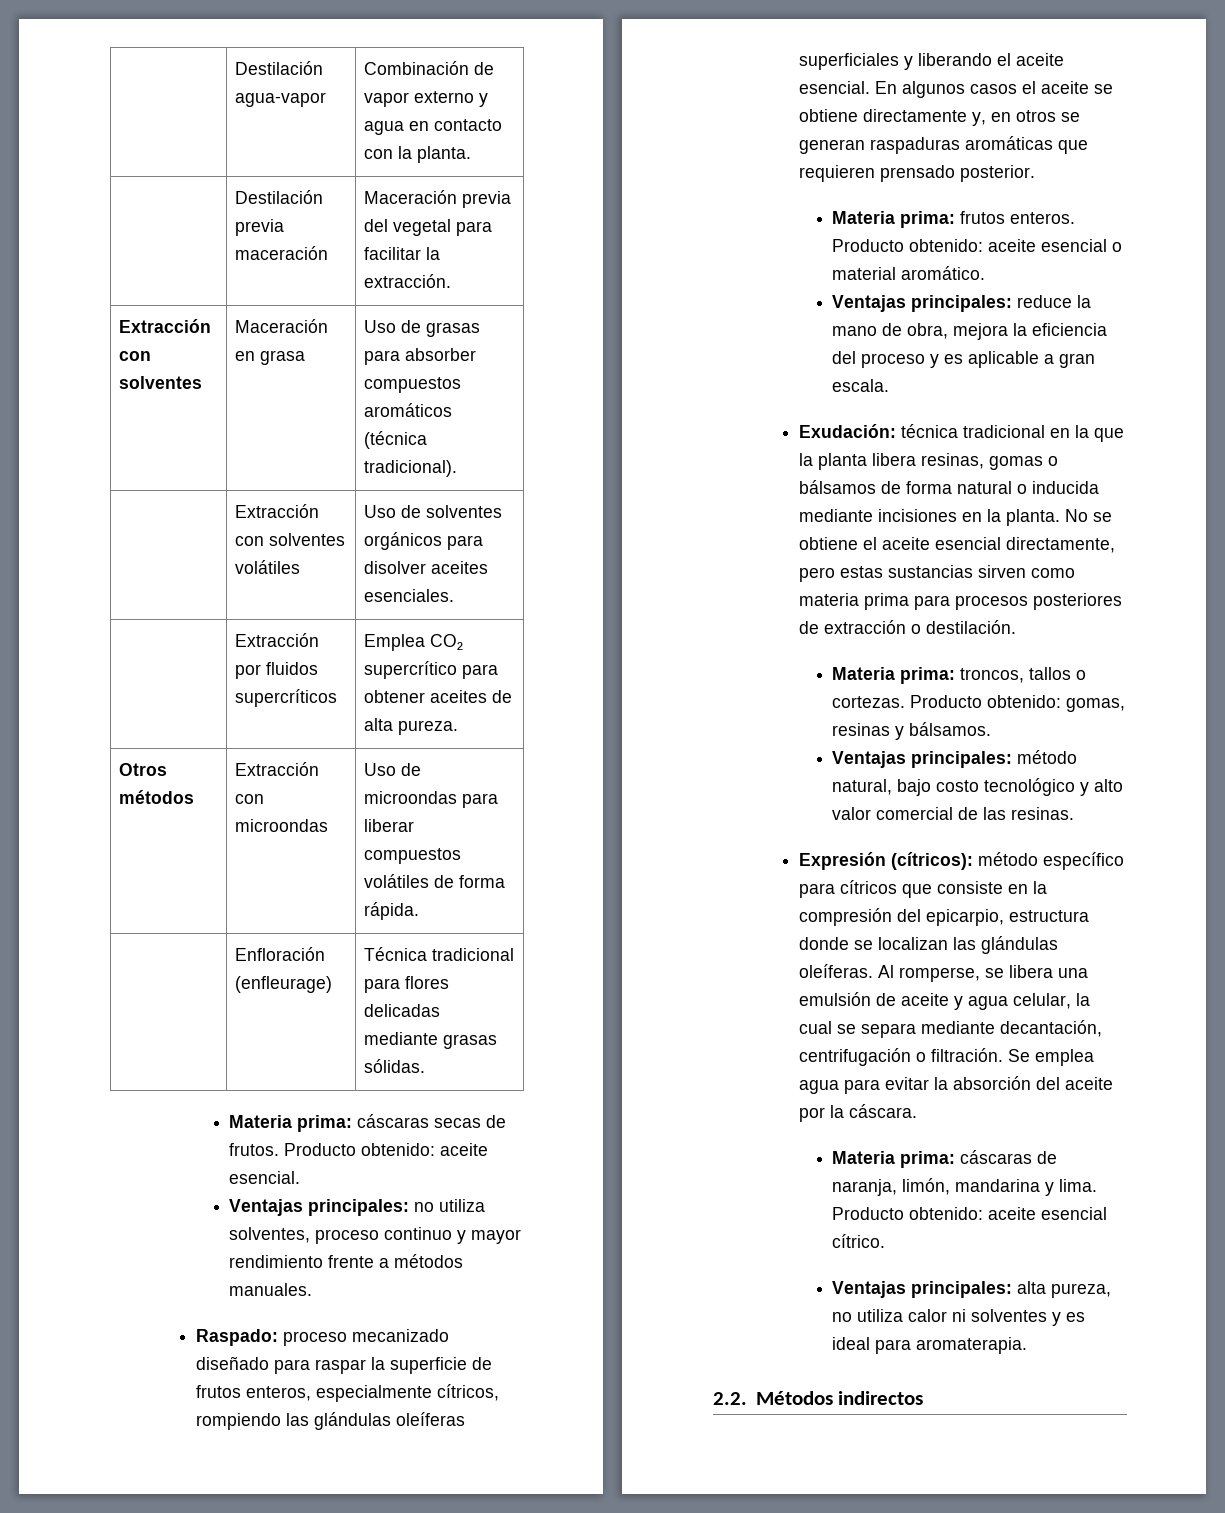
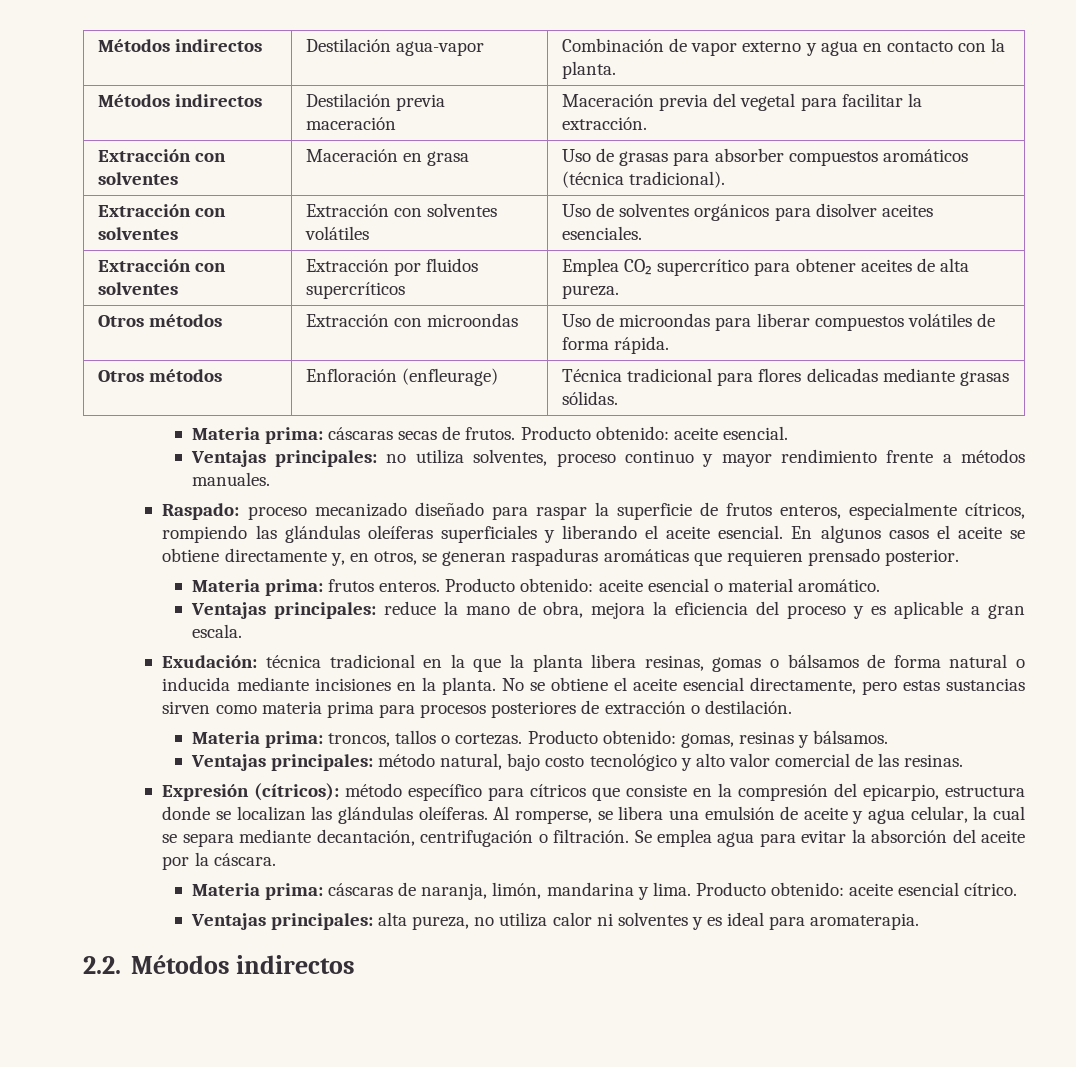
(234, 68) none -> [98,39,263,52] Métodos indirectos
(471, 154) none -> [98,94,263,107] Métodos indirectos
(457, 468) none -> [98,204,227,217] [98,227,179,240] Extracción con solventes
(454, 595) none -> [98,259,227,272] [98,282,179,295] Extracción con solventes
(419, 911) none -> [98,369,223,382] Otros métodos
[1016,110,1057,122] otros -> [373,551,417,565] otros,

